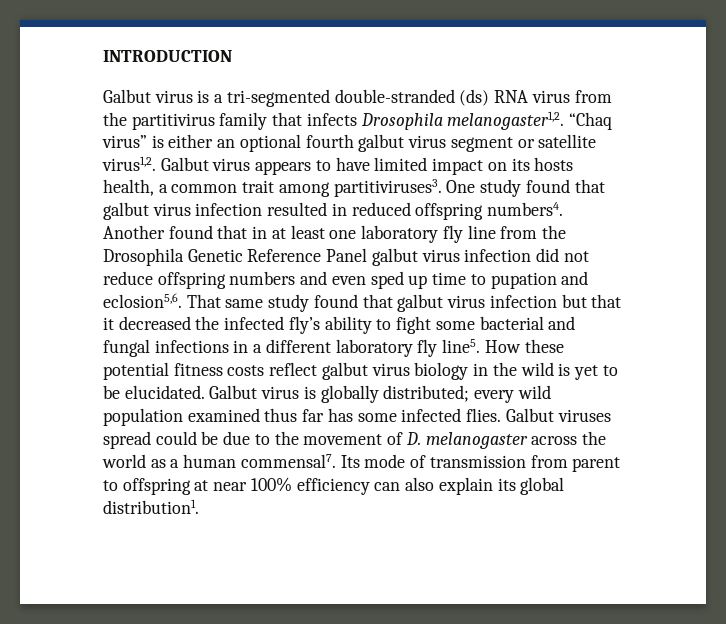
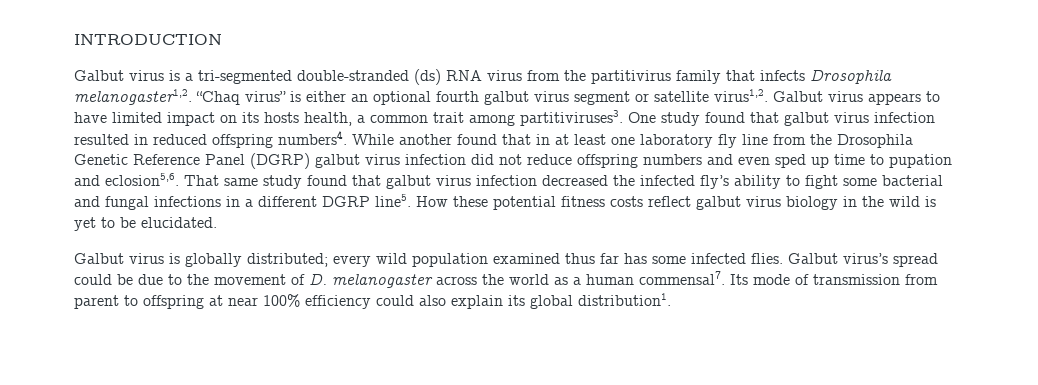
[103,225,165,239] Another -> [352,134,452,145] While another
(368, 255) none -> [250,153,310,169] (DGRP)
[561,294,622,308] [103,317,114,330] but that it -> (537, 180) none
[335,339,438,357] laboratory fly -> [322,196,370,207] DGRP
(205, 392) none -> (217, 222) //
[557,409,611,422] viruses -> [843,253,888,264] virus’s
[374,482,401,491] can -> [376,295,414,306] could

